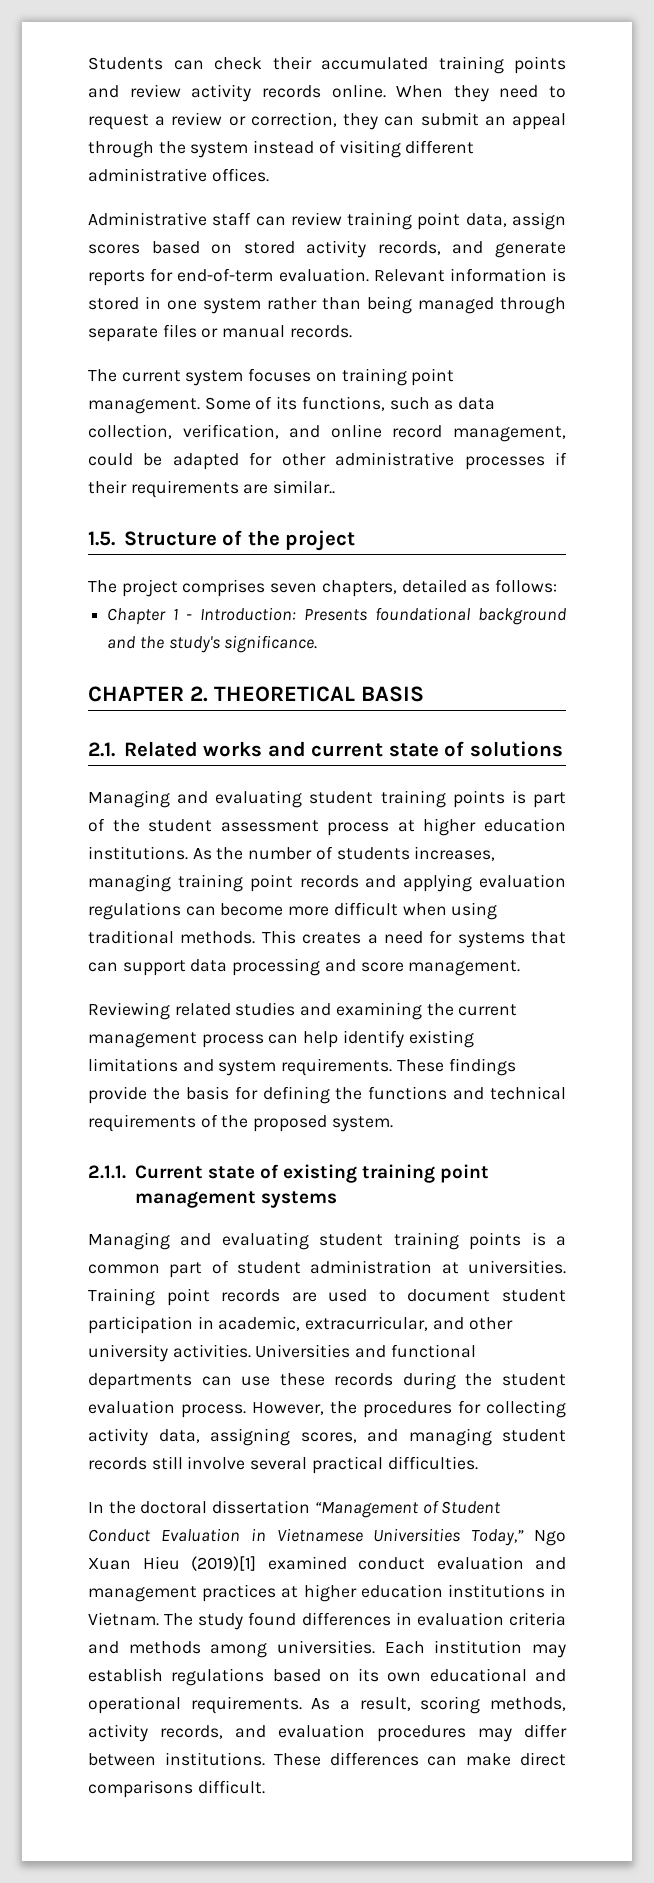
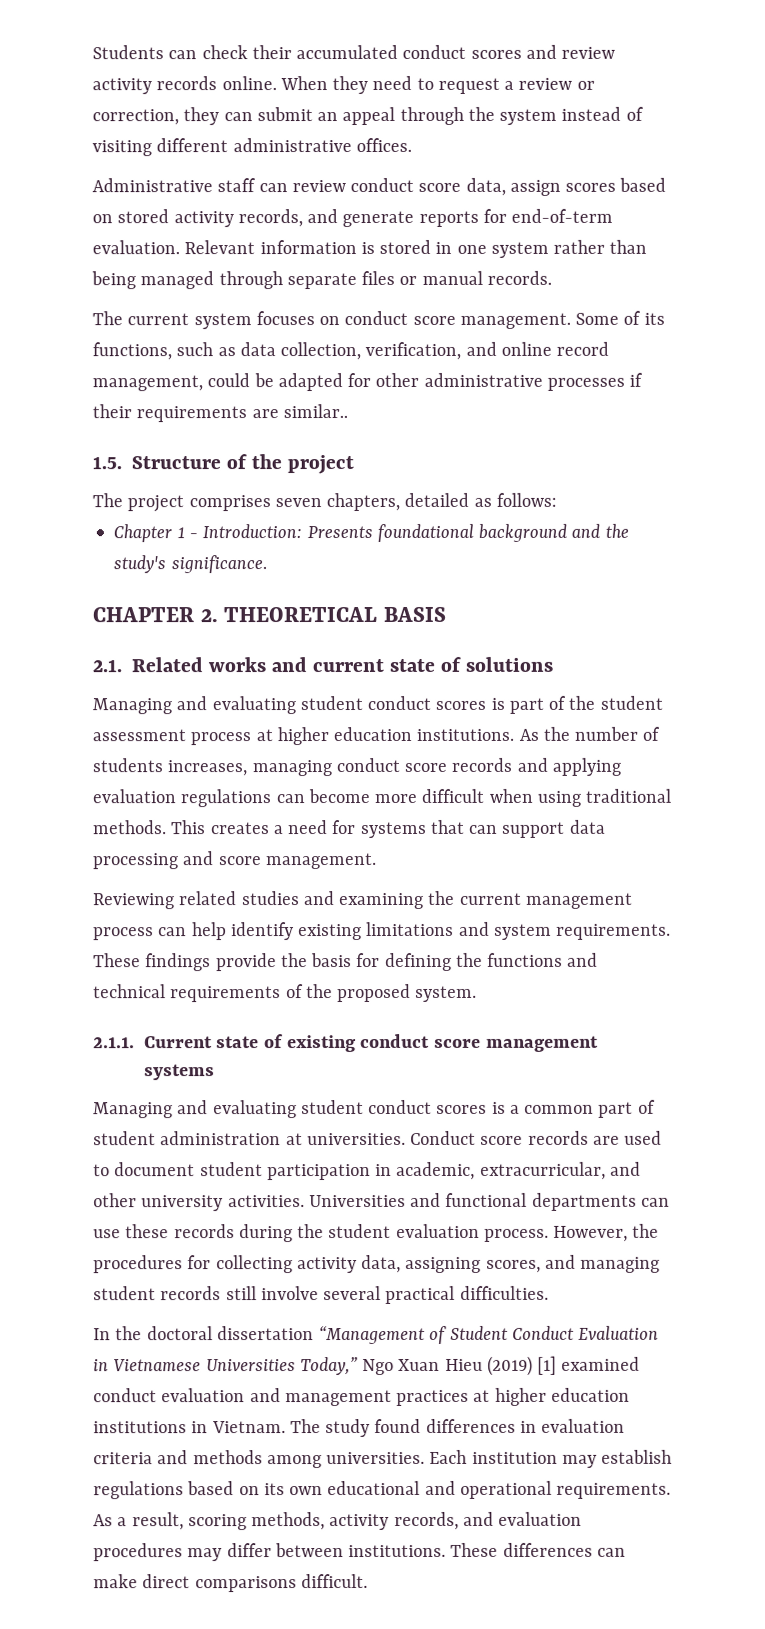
[438,56,566,74] training points -> [402,44,522,59] conduct scores
[347,212,461,230] training point -> [350,177,462,193] conduct score
[341,368,455,386] training point -> [344,310,456,326] conduct score
[380,790,505,808] training points -> [367,695,487,711] conduct scores
[177,874,293,892] training point -> [335,757,448,773] conduct score
[362,1164,490,1183] training point -> [360,1033,482,1049] conduct score
[393,1232,522,1250] training points -> [368,1099,488,1115] conduct scores
[88,1288,210,1306] Training point -> [410,1130,524,1145] Conduct score
[191,1556,256,1571] (2019)[1] -> [486,1355,558,1376] (2019) [1]

